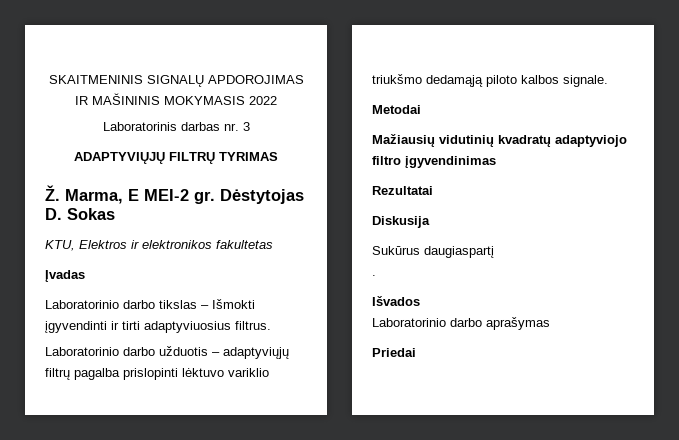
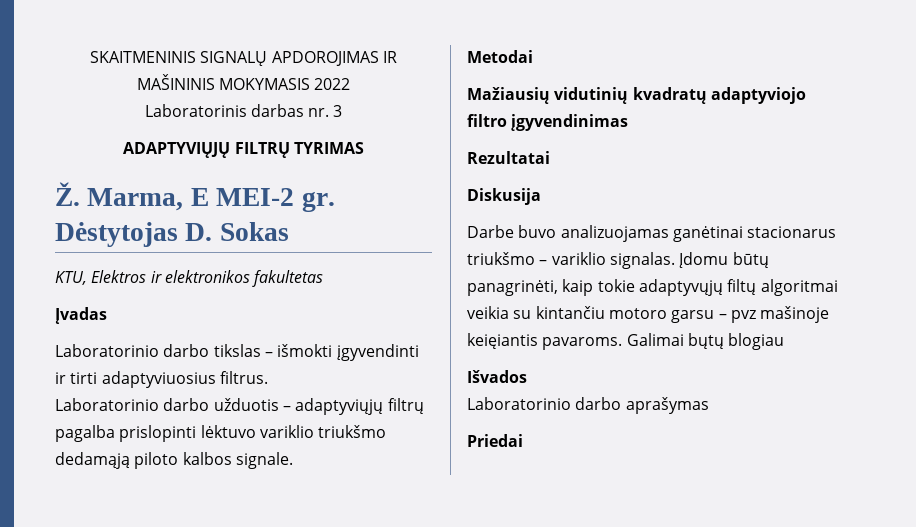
[212,299,255,309] Išmokti -> [277,344,333,357] išmokti
[372,246,494,258] [372,275,376,276] Sukūrus daugiaspartį // . -> [467,225,837,242] [467,252,769,269] [467,279,838,296] [467,306,830,323] [467,333,785,350] Darbe buvo analizuojamas ganėtinai stacionarus triukšmo – variklio signalas. Įdomu būtų panagrinėti, kaip tokie adaptyvųjų filtų algoritmai veikia su kintančiu motoro garsu – pvz mašinoje keięiantis pavaroms. Galimai bųtų blogiau

